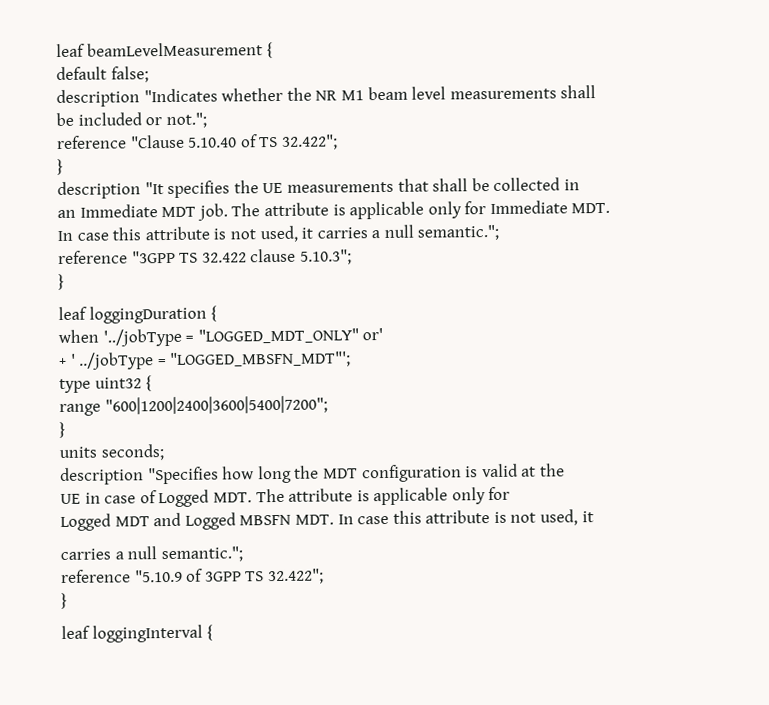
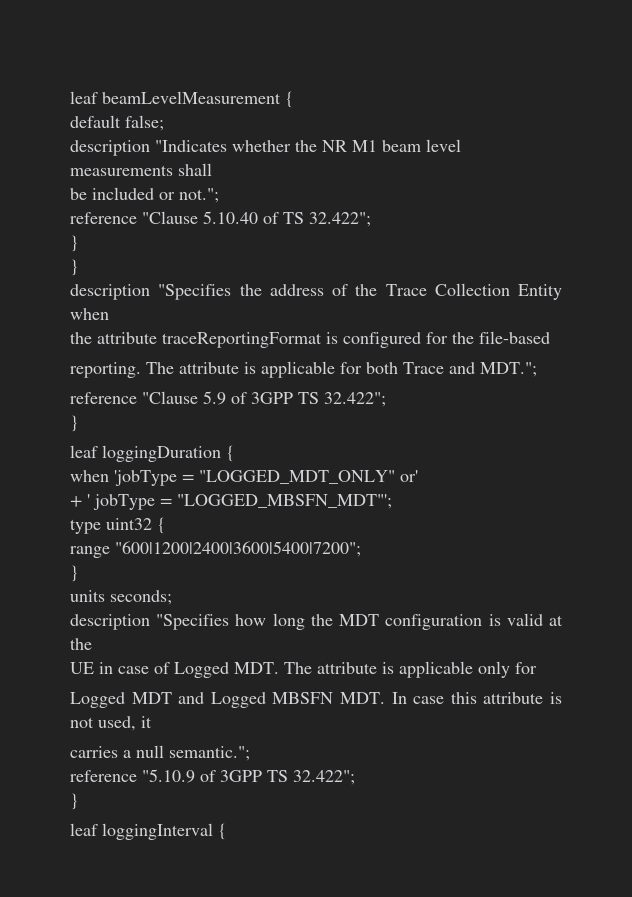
[57,177,580,200] [57,200,611,221] [57,224,500,243] [58,248,352,265] // description "It specifies the UE measurements that shall be collected in // an Immediate MDT job. The attribute is applicable only for Immediate MDT. // In case this attribute is not used, it carries a null semantic."; // reference "3GPP TS 32.422 clause 5.10.3"; -> [70,259,79,276] [70,283,562,300] [70,308,109,320] [70,331,550,348] [70,361,537,378] [70,391,386,407] // } // description "Specifies the address of the Trace Collection Entity when // the attribute traceReportingFormat is configured for the file-based // reporting. The attribute is applicable for both Trace and MDT."; // reference "Clause 5.9 of 3GPP TS 32.422";
[102,328,182,347] '../jobType -> [114,470,177,486] 'jobType
[78,352,155,370] ../jobType -> [93,494,155,510] jobType

